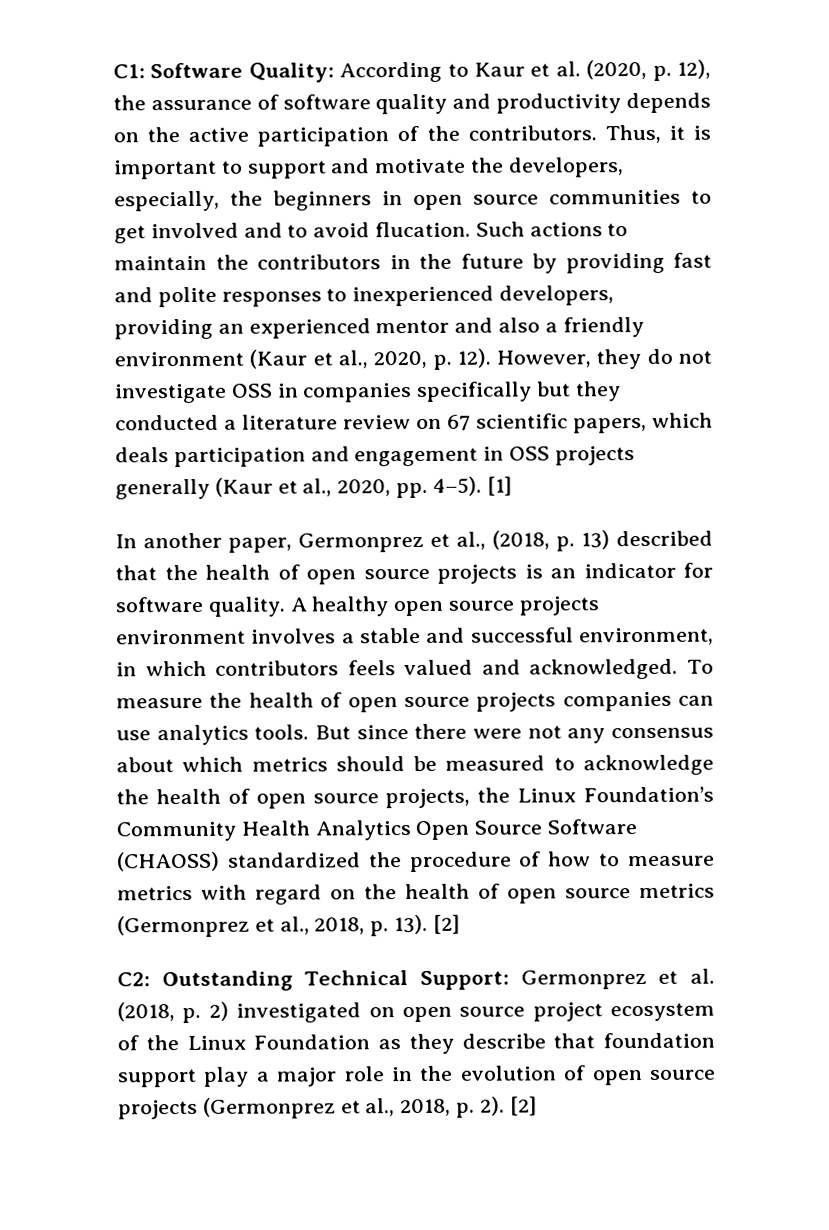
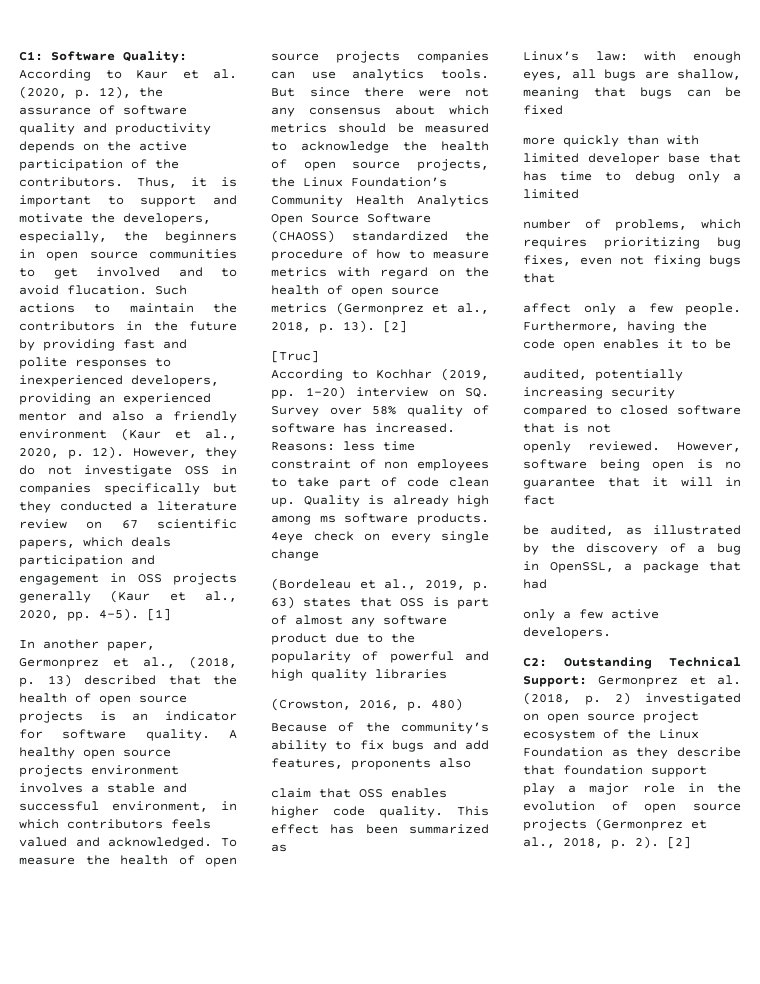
(460, 924) none -> [271,350,319,363] [271,368,489,381] [271,386,489,399] [271,405,489,417] [271,423,455,433] [271,441,415,451] [271,459,489,471] [271,477,489,489] [271,495,489,507] [271,513,489,525] [271,531,489,543] [271,549,319,561] [271,578,489,591] [271,596,489,609] [271,615,447,627] [271,633,415,645] [271,651,489,663] [271,669,447,681] [271,698,463,711] [271,722,489,734] [271,740,489,752] [271,758,471,770] [271,788,447,798] [271,806,489,818] [271,824,489,834] [271,844,287,852] [523,51,741,63] [523,69,741,81] [523,87,741,99] [523,105,563,115] [523,135,699,147] [523,153,741,165] [523,171,741,183] [523,189,579,199] [523,219,741,231] [523,237,741,249] [523,255,741,267] [523,273,555,283] [523,303,741,315] [523,321,707,333] [523,339,731,351] [523,369,683,381] [523,387,675,399] [523,405,741,417] [523,423,611,433] [523,441,741,453] [523,459,741,471] [523,477,741,489] [523,495,555,505] [523,525,741,536] [523,543,741,555] [523,561,741,573] [523,579,547,589] [523,609,659,621] [523,627,611,639] // [Truc] // According to Kochhar (2019, pp. 1–20) interview on SQ. Survey over 58% quality of software has increased. Reasons: less time constraint of non employees to take part of code clean up. Quality is already high among ms software products. 4eye check on every single change // (Bordeleau et al., 2019, p. 63) states that OSS is part of almost any software product due to the popularity of powerful and high quality libraries // (Crowston, 2016, p. 480) // Because of the community’s ability to fix bugs and add features, proponents also // claim that OSS enables higher code quality. This effect has been summarized as // Linux’s law: with enough eyes, all bugs are shallow, meaning that bugs can be fixed // more quickly than with limited developer base that has time to debug only a limited // number of problems, which requires prioritizing bug fixes, even not fixing bugs that // affect only a few people. Furthermore, having the code open enables it to be // audited, potentially increasing security compared to closed software that is not // openly reviewed. However, software being open is no guarantee that it will in fact // be audited, as illustrated by the discovery of a bug in OpenSSL, a package that had // only a few active developers.

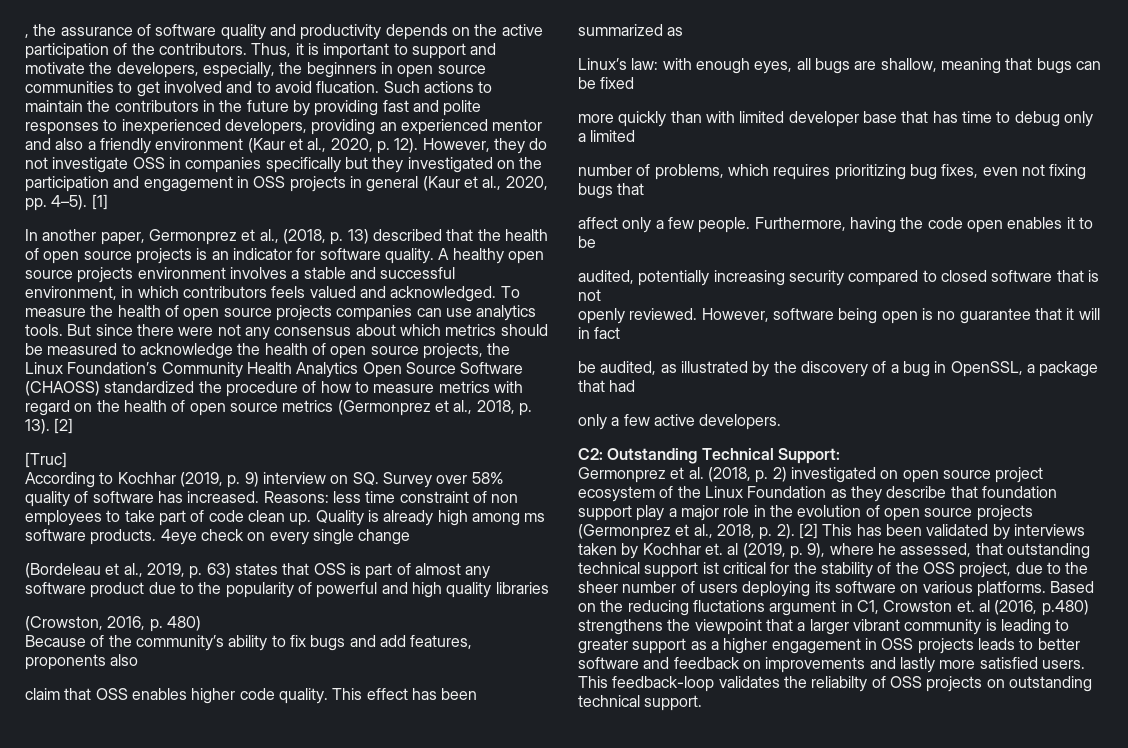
[19,51,187,63] [19,69,237,81] [19,86,131,99] C1: Software Quality: According to Kaur et al. (2020, p. 12), -> [25,34,29,38] ,
[59,501,237,511] [19,519,238,529] [19,537,171,549] conducted a literature review on 67 scientific papers, which deals -> [407,157,543,173] investigated on the
[19,591,91,603] generally -> [349,176,419,192] in general
[271,386,346,399] pp. 1–20) -> [227,472,259,488] p. 9)
(587, 681) none -> (840, 456) //
(691, 842) none -> [822,524,1085,540] [578,543,1090,559] [578,562,1089,578] [578,581,1095,597] [578,600,1089,616] [578,619,1070,635] [578,638,1080,654] [578,657,1085,673] [578,676,1092,692] [578,695,703,711] This has been validated by interviews taken by Kochhar et. al (2019, p. 9), where he assessed, that outstanding technical support ist critical for the stability of the OSS project, due to the sheer number of users deploying its software on various platforms. Based on the reducing fluctations argument in C1, Crowston et. al (2016, p.480) strengthens the viewpoint that a larger vibrant community is leading to greater support as a higher engagement in OSS projects leads to better software and feedback on improvements and lastly more satisfied users. This feedback-loop validates the reliabilty of OSS projects on outstanding technical support.

